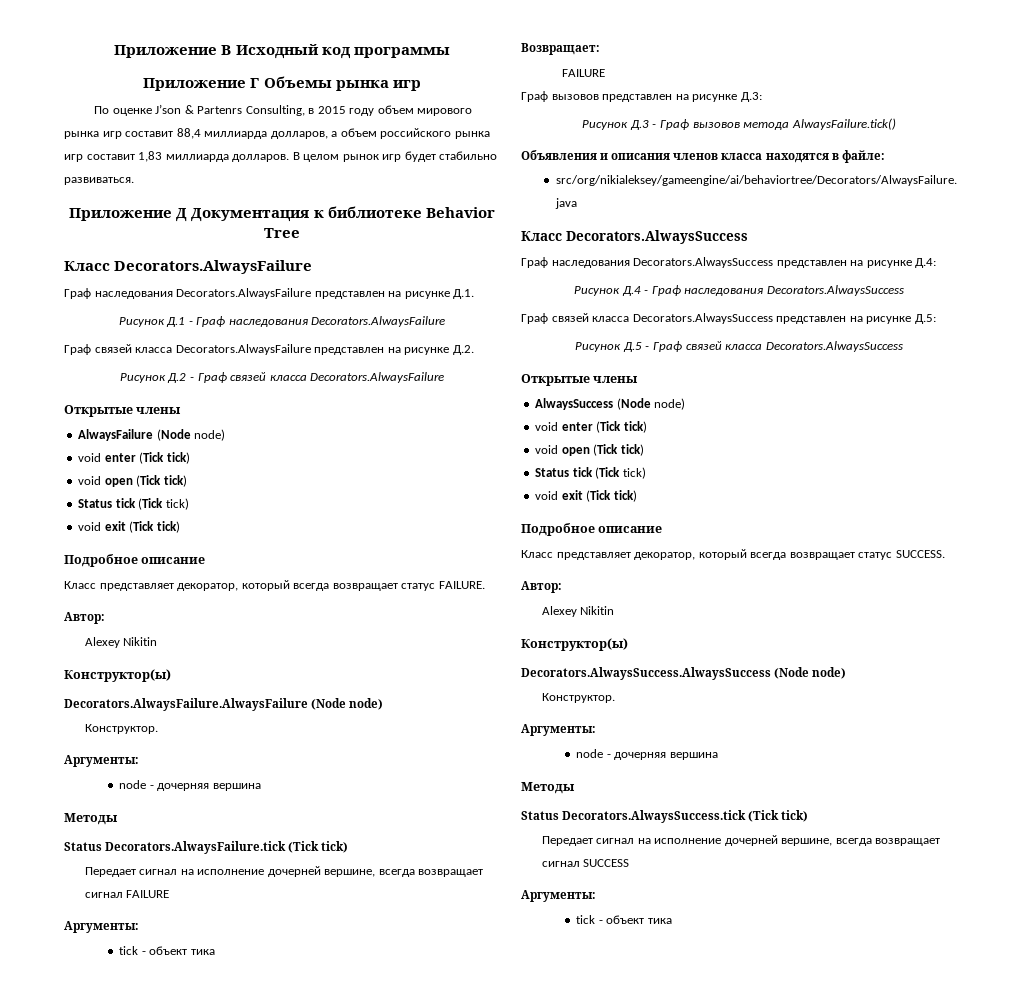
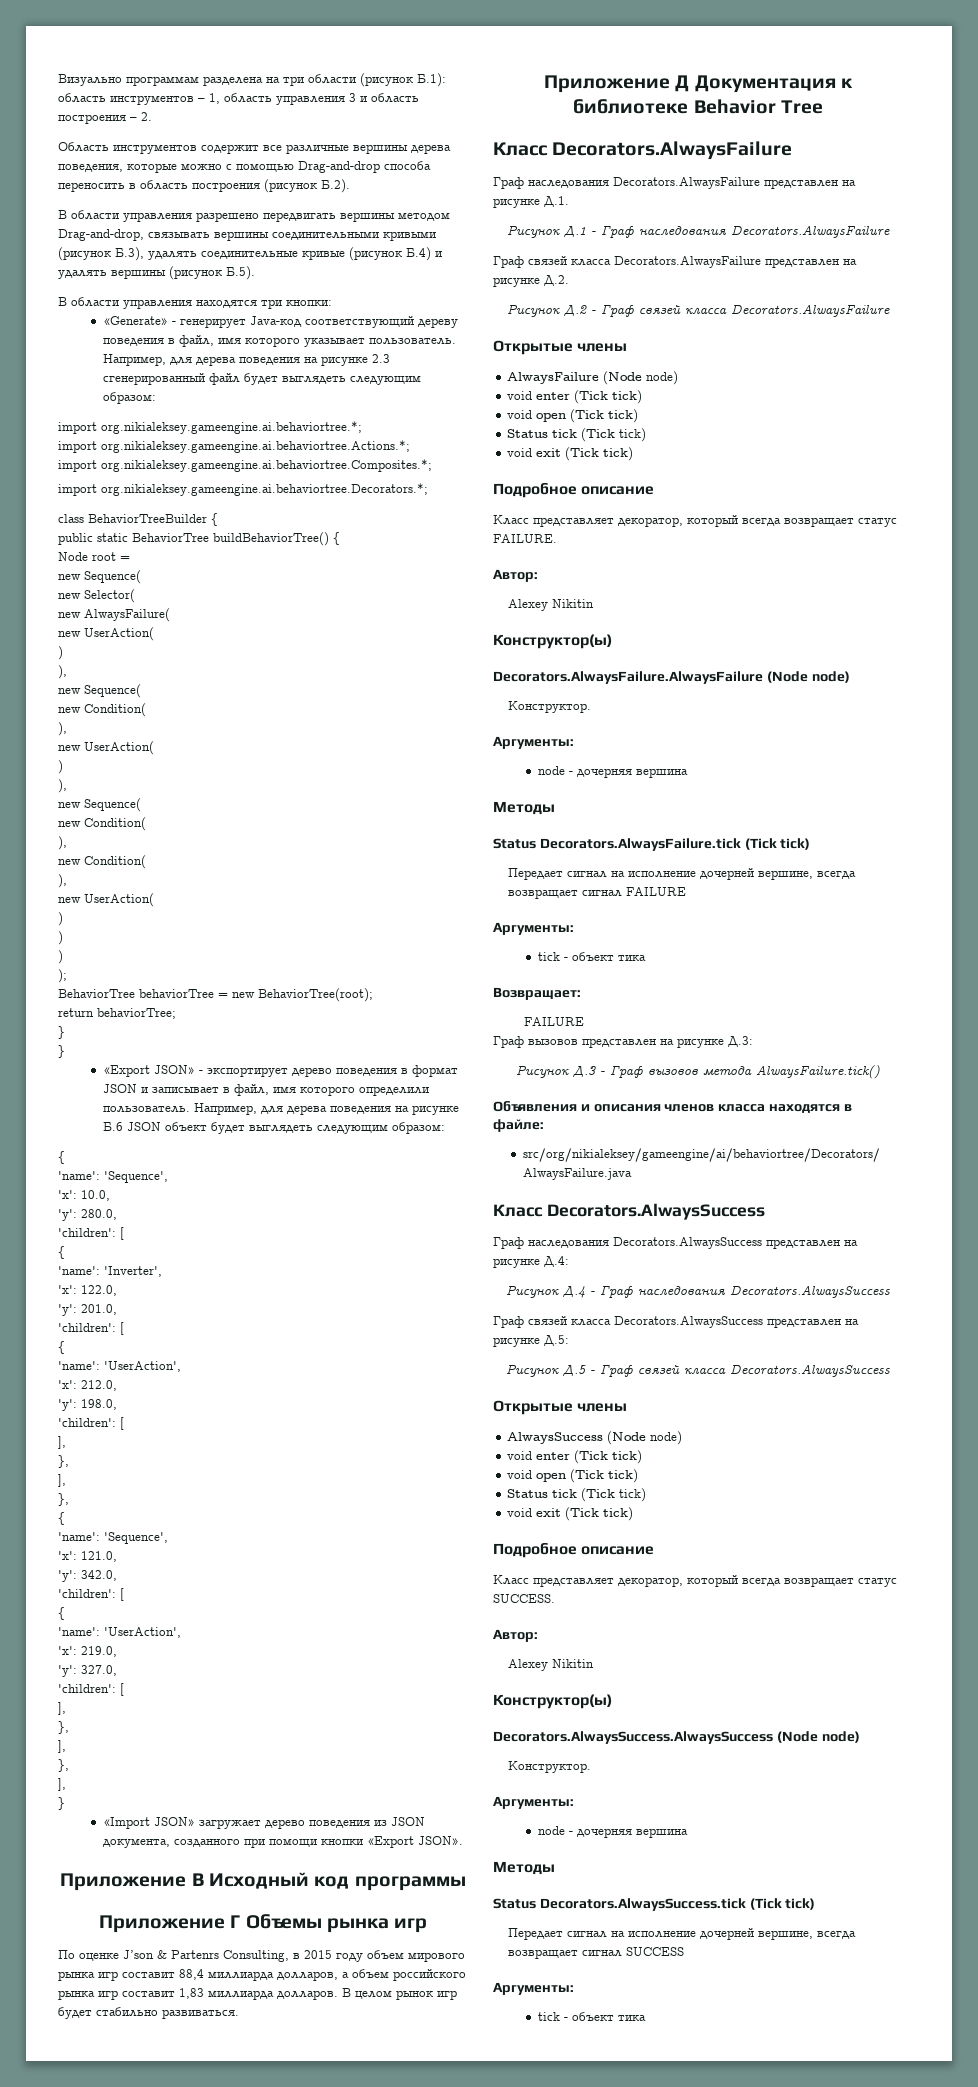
(114, 51) none -> [58,73,446,87] [58,93,419,105] [58,112,152,124] [58,142,451,154] [58,161,431,173] [58,179,350,193] [58,210,450,222] [58,229,436,241] [58,247,442,261] [58,266,255,280] [58,297,332,309] [102,316,458,328] [102,335,456,347] [102,354,390,366] [102,373,421,385] [102,392,156,404] [58,421,362,434] [58,440,410,453] [58,459,432,472] [58,483,428,496] [58,513,218,526] [58,532,340,546] [58,552,130,561] [58,570,141,584] [58,589,135,603] [58,608,170,622] [58,627,154,641] [58,646,63,660] [58,665,67,679] [58,684,141,698] [58,703,146,717] [58,722,67,736] [58,741,154,755] [58,760,63,774] [58,779,67,793] [58,798,141,812] [58,817,146,831] [58,836,67,850] [58,855,146,869] [58,874,67,888] [58,893,154,907] [58,912,63,926] [58,931,63,945] [58,950,63,964] [58,969,67,983] [58,988,373,1002] [58,1008,176,1019] [58,1026,65,1039] [58,1045,65,1058] [102,1065,458,1077] [102,1084,429,1096] [102,1103,459,1115] [102,1122,445,1134] [58,1151,65,1164] [58,1171,168,1183] [58,1190,110,1201] [58,1209,117,1221] [58,1227,124,1240] [58,1246,65,1259] [58,1266,162,1277] [58,1285,117,1296] [58,1304,117,1316] [58,1322,124,1335] [58,1341,65,1354] [58,1361,181,1372] [58,1380,117,1391] [58,1399,117,1411] [58,1417,124,1430] [58,1436,66,1449] [58,1455,69,1468] [58,1474,66,1487] [58,1493,69,1506] [58,1512,65,1525] [58,1532,168,1544] [58,1551,117,1562] [58,1570,117,1582] [58,1588,124,1601] [58,1607,65,1620] [58,1627,181,1638] [58,1646,117,1657] [58,1665,117,1677] [58,1683,124,1696] [58,1702,66,1715] [58,1721,69,1734] [58,1740,66,1753] [58,1759,69,1772] [58,1778,66,1791] [58,1797,65,1810] [102,1817,425,1829] [102,1836,463,1848] Визуально программам разделена на три области (рисунок Б.1): область инструментов – 1, область управления 3 и область построения – 2. // Область инструментов содержит все различные вершины дерева поведения, которые можно с помощью Drag-and-drop способа переносить в область построения (рисунок Б.2). // В области управления разрешено передвигать вершины методом Drag-and-drop, связывать вершины соединительными кривыми (рисунок Б.3), удалять соединительные кривые (рисунок Б.4) и удалять вершины (рисунок Б.5). // В области управления находятся три кнопки: // «Generate» - генерирует Java-код соответствующий дереву поведения в файл, имя которого указывает пользователь. Например, для дерева поведения на рисунке 2.3 сгенерированный файл будет выглядеть следующим образом: // import org.nikialeksey.gameengine.ai.behaviortree.*; // import org.nikialeksey.gameengine.ai.behaviortree.Actions.*; // import org.nikialeksey.gameengine.ai.behaviortree.Composites.*; // import org.nikialeksey.gameengine.ai.behaviortree.Decorators.*; // class BehaviorTreeBuilder { // public static BehaviorTree buildBehaviorTree() { // Node root = // new Sequence( // new Selector( // new AlwaysFailure( // new UserAction( // ) // ), // new Sequence( // new Condition( // ), // new UserAction( // ) // ), // new Sequence( // new Condition( // ), // new Condition( // ), // new UserAction( // ) // ) // ) // ); // BehaviorTree behaviorTree = new BehaviorTree(root); // return behaviorTree; // } // } // «Export JSON» - экспортирует дерево поведения в формат JSON и записывает в файл, имя которого определили пользователь. Например, для дерева поведения на рисунке Б.6 JSON объект будет выглядеть следующим образом: // { // 'name': 'Sequence', // 'x': 10.0, // 'y': 280.0, // 'children': [ // { // 'name': 'Inverter', // 'x': 122.0, // 'y': 201.0, // 'children': [ // { // 'name': 'UserAction', // 'x': 212.0, // 'y': 198.0, // 'children': [ // ], // }, // ], // }, // { // 'name': 'Sequence', // 'x': 121.0, // 'y': 342.0, // 'children': [ // { // 'name': 'UserAction', // 'x': 219.0, // 'y': 327.0, // 'children': [ // ], // }, // ], // }, // ], // } // «Import JSON» загружает дерево поведения из JSON документа, созданного при помощи кнопки «Export JSON». //

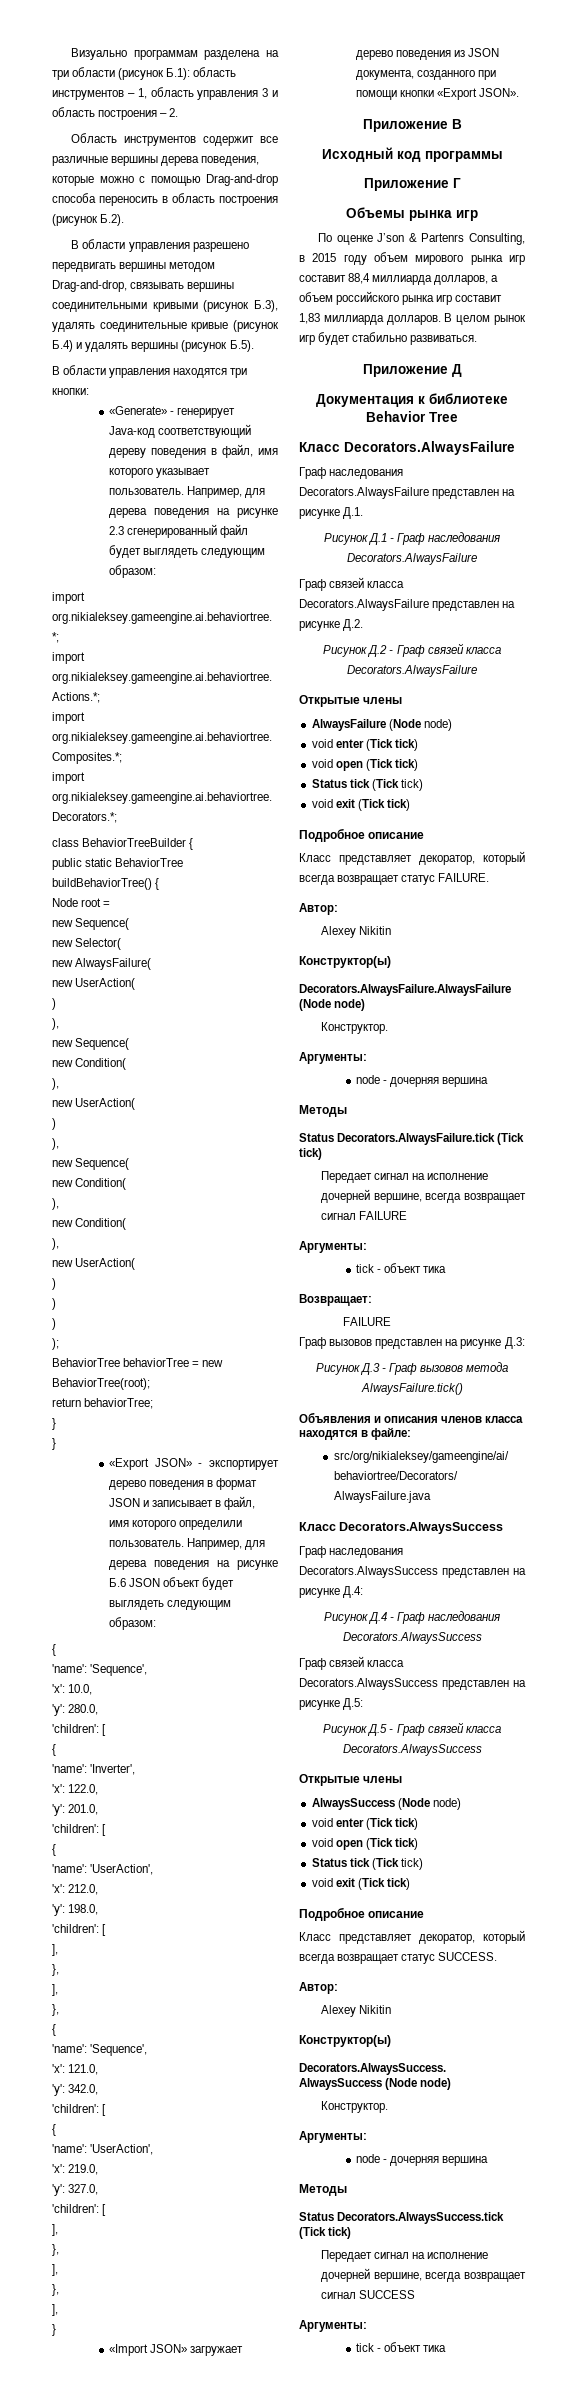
(204, 1879) none -> (462, 124) //
(241, 1921) none -> (461, 183) //
(690, 83) none -> (462, 370) //

